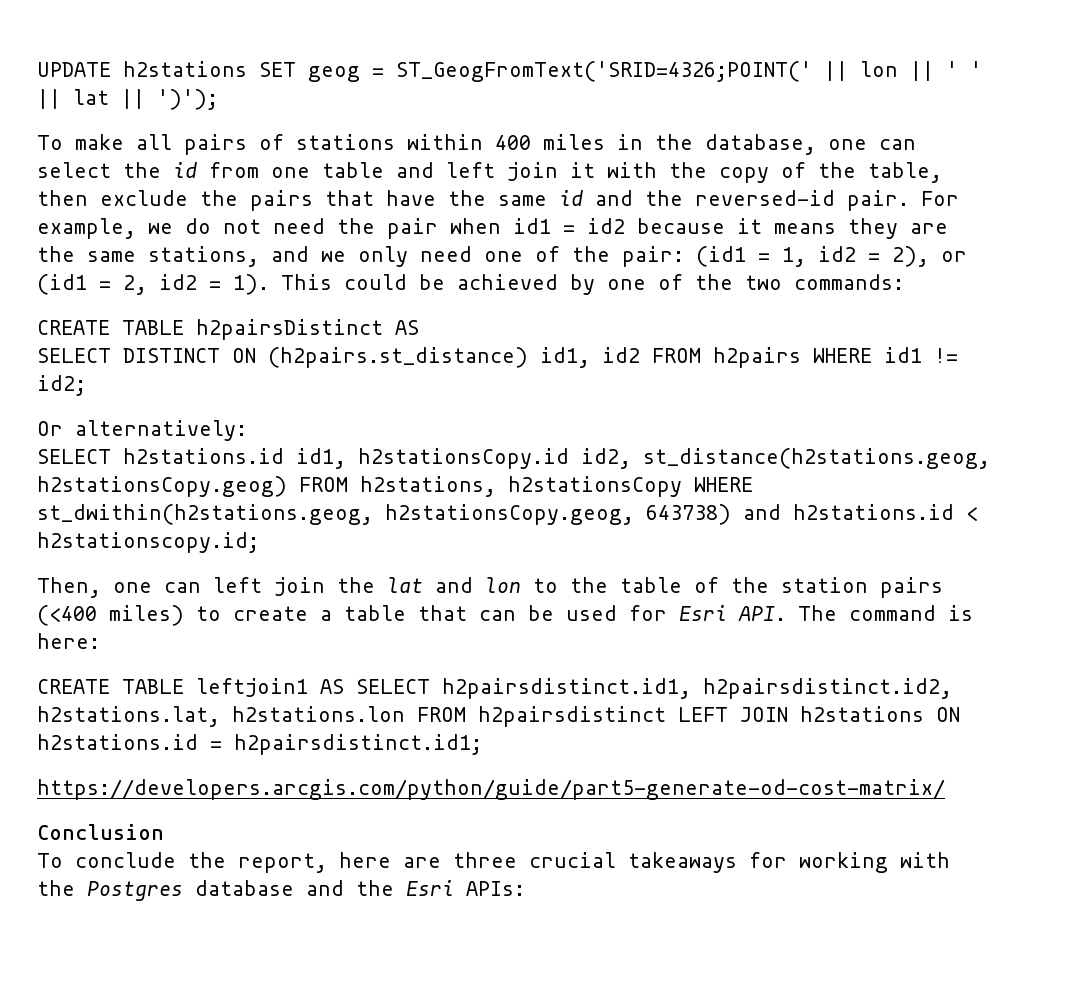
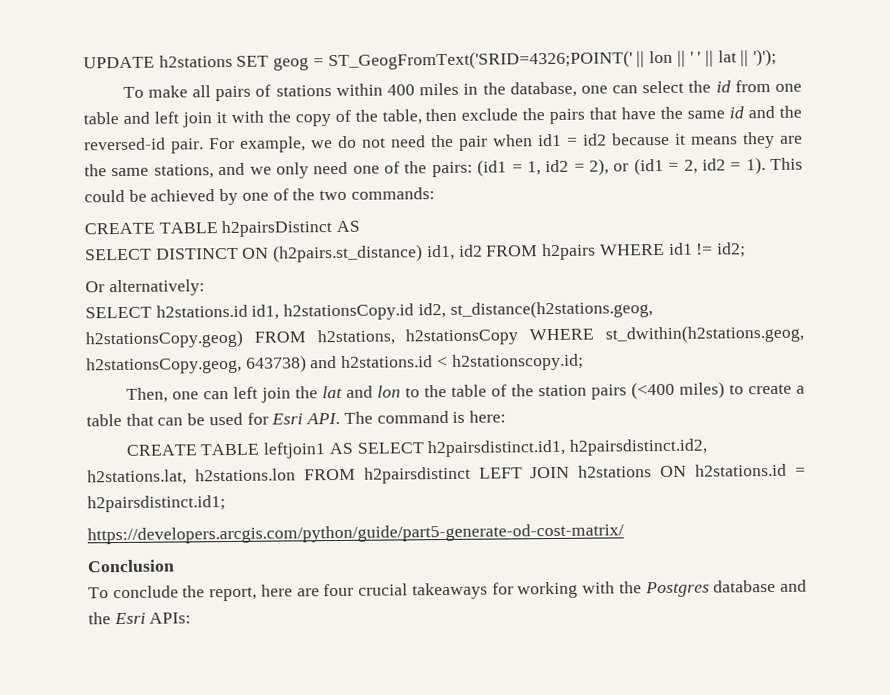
[622,246,684,267] pair: -> [431,161,473,178] pairs:
[453,852,517,868] three -> [323,583,355,597] four

